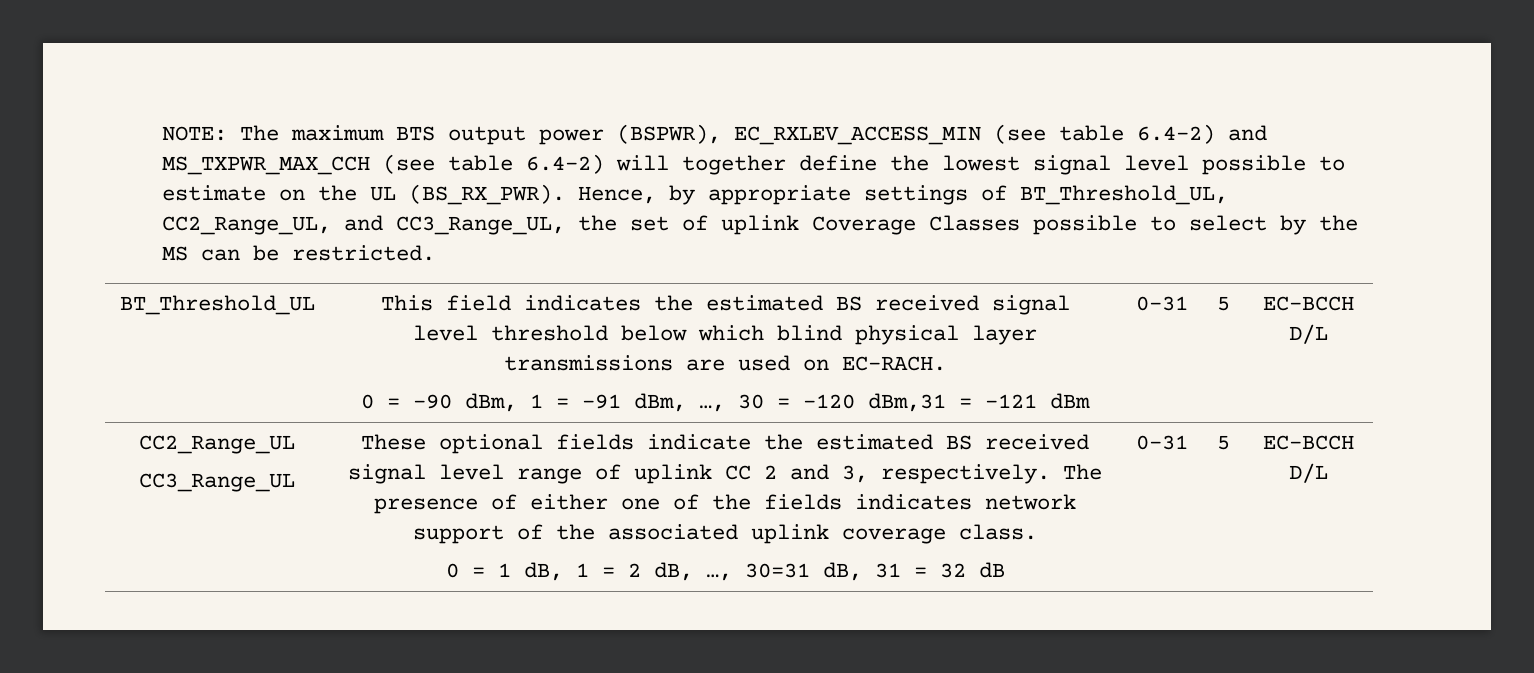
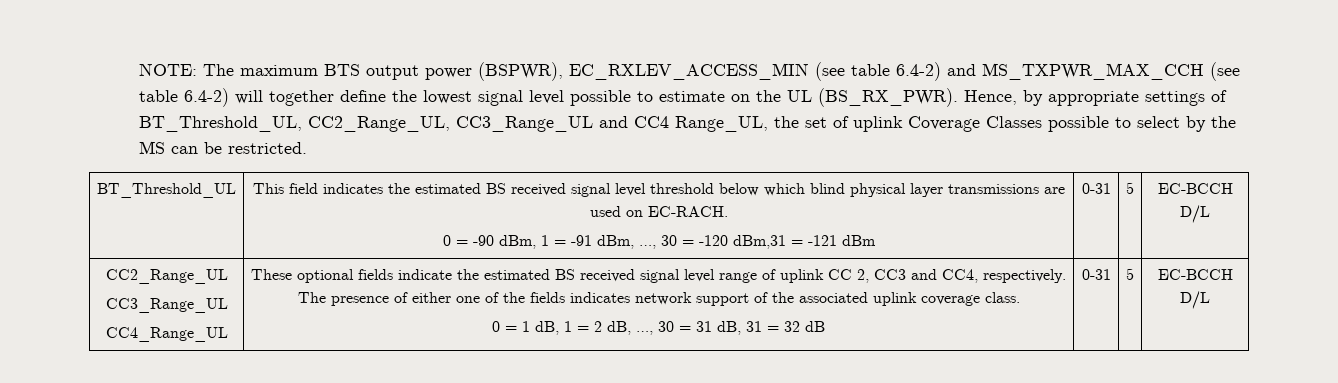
[344,215,566,235] and CC3_Range_UL, -> [455,116,768,132] CC3_Range_UL and CC4 Range_UL,
(295, 482) none -> [105,327,228,342] // CC4_Range_UL
[764,464,868,483] 2 and 3, -> [856,269,978,283] 2, CC3 and CC4,
[744,563,810,578] 30=31 -> [657,321,712,332] 30 = 31

